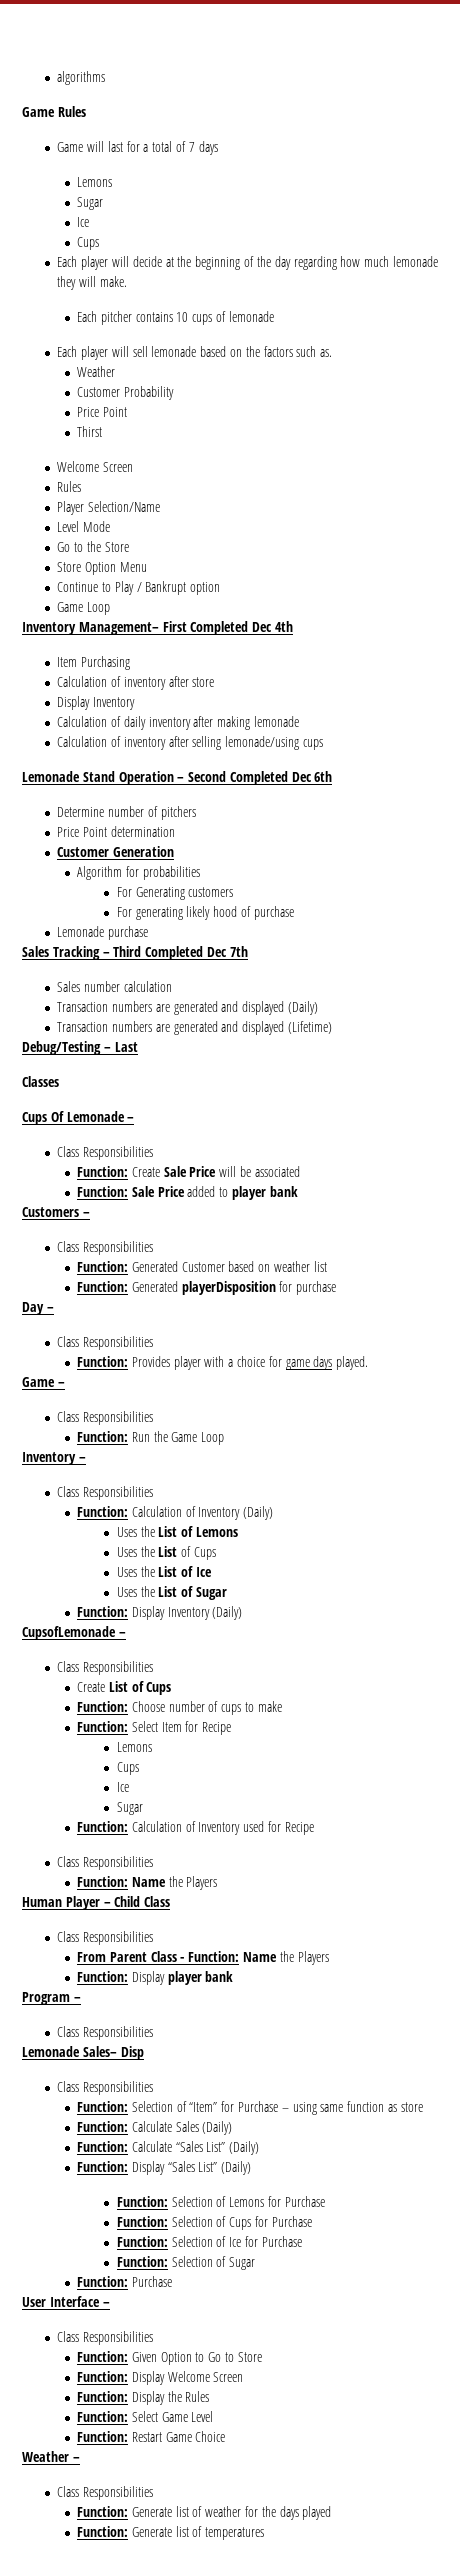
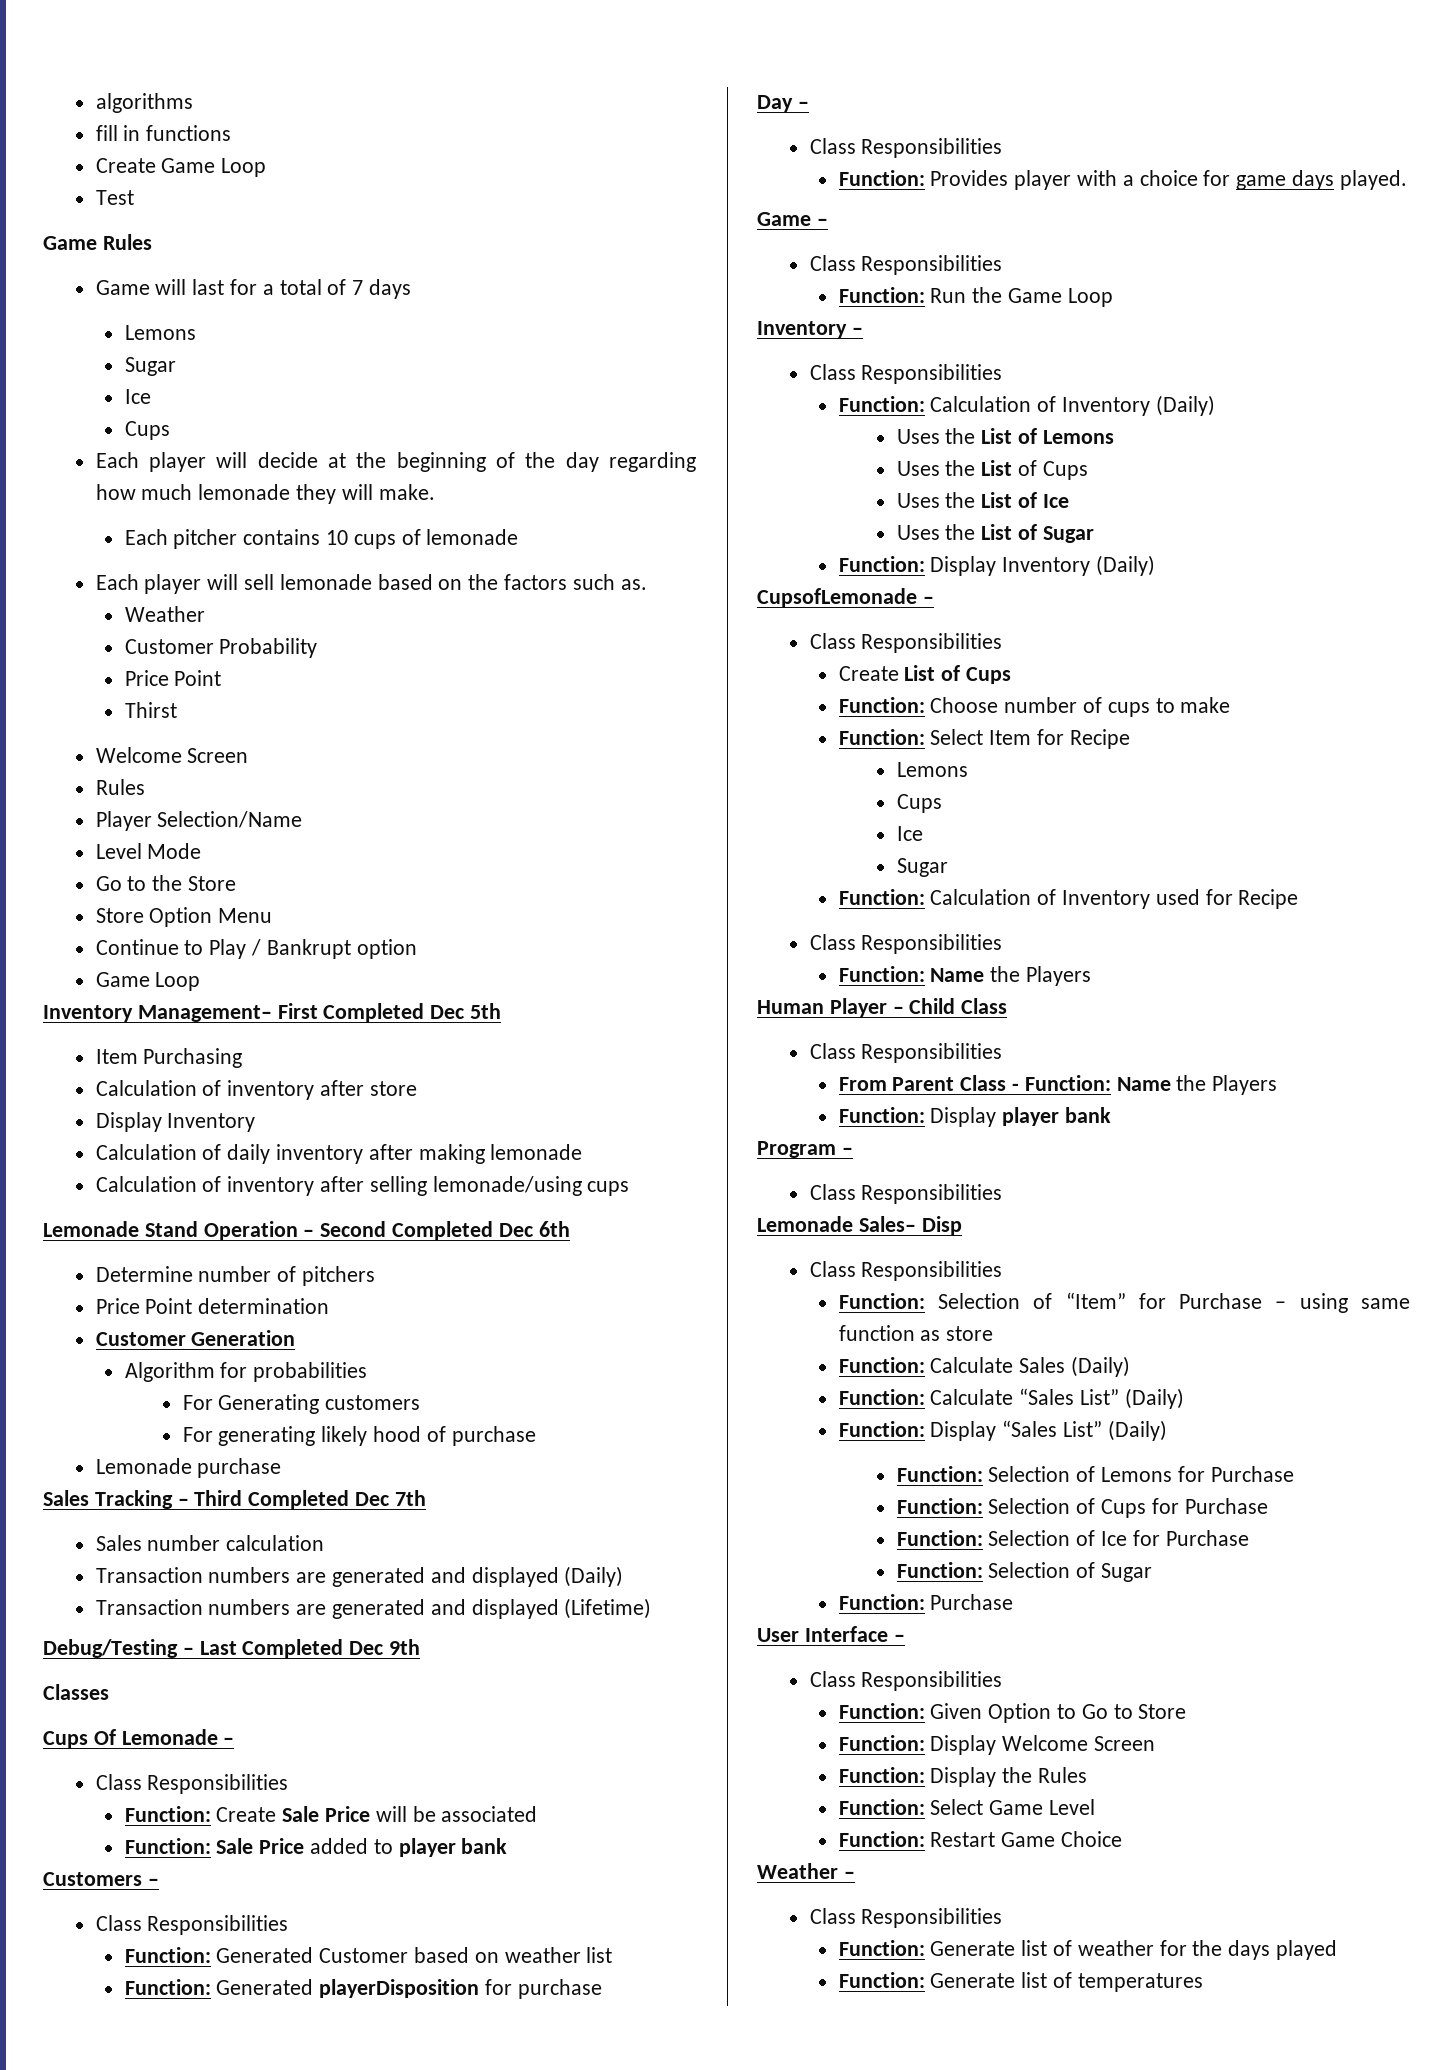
(106, 78) none -> [95,125,232,141] [95,158,267,177] [95,190,134,205] // fill in functions // Create Game Loop // Test
[274,621,293,632] 4th -> [470,1003,502,1019] 5th
(138, 1047) none -> [242,1639,421,1658] Completed Dec 9th

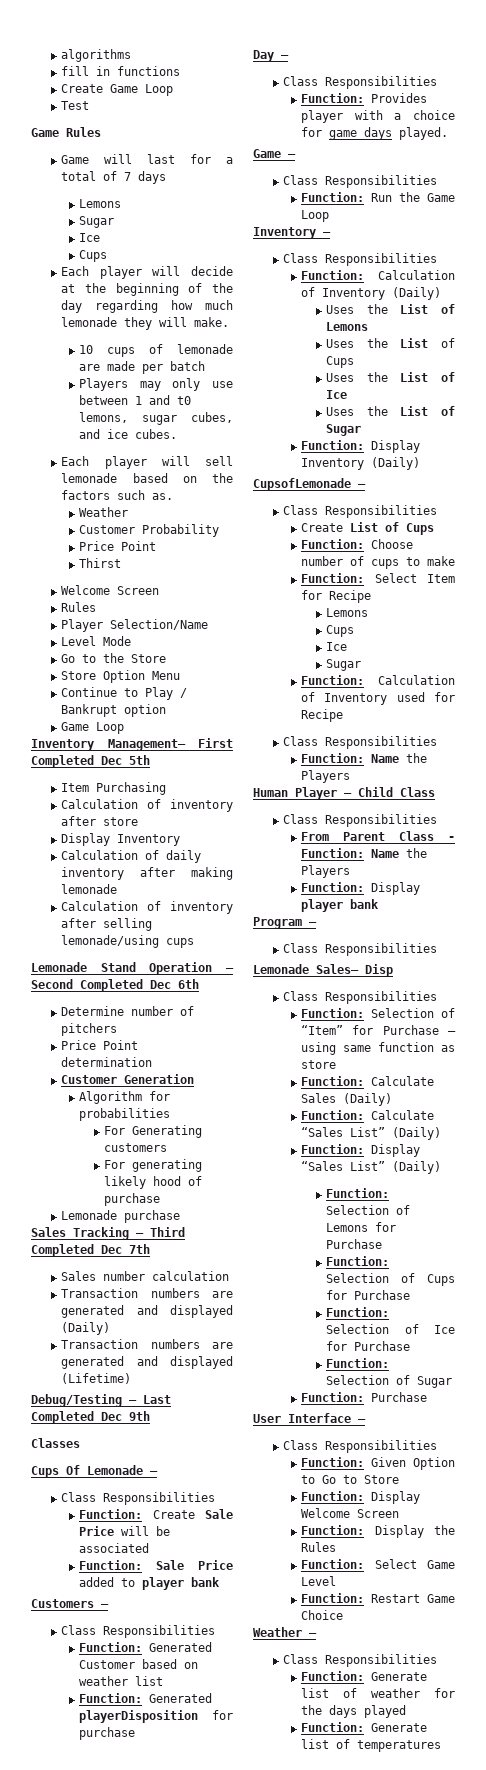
[124,529,321,549] Each pitcher contains -> (230, 322) none
(519, 537) none -> [78,361,205,374] [78,378,233,391] [78,395,191,405] [78,412,233,425] [78,429,177,439] are made per batch // Players may only use between 1 and t0 lemons, sugar cubes, and ice cubes.

